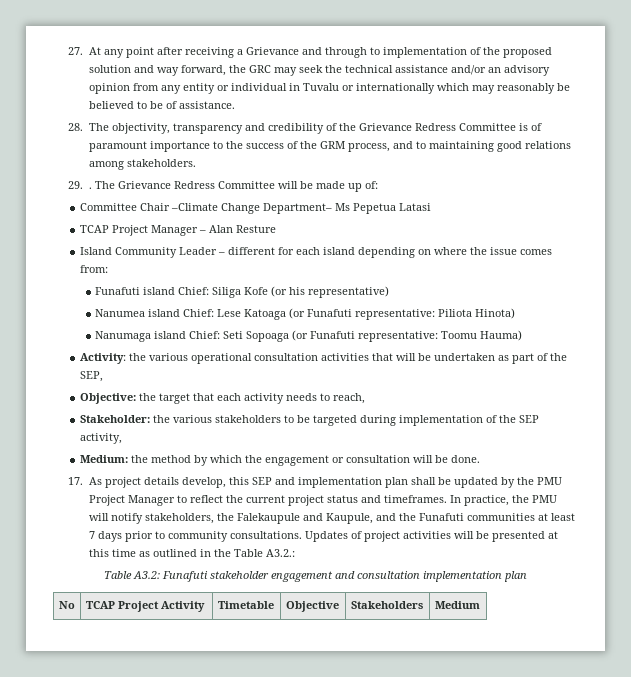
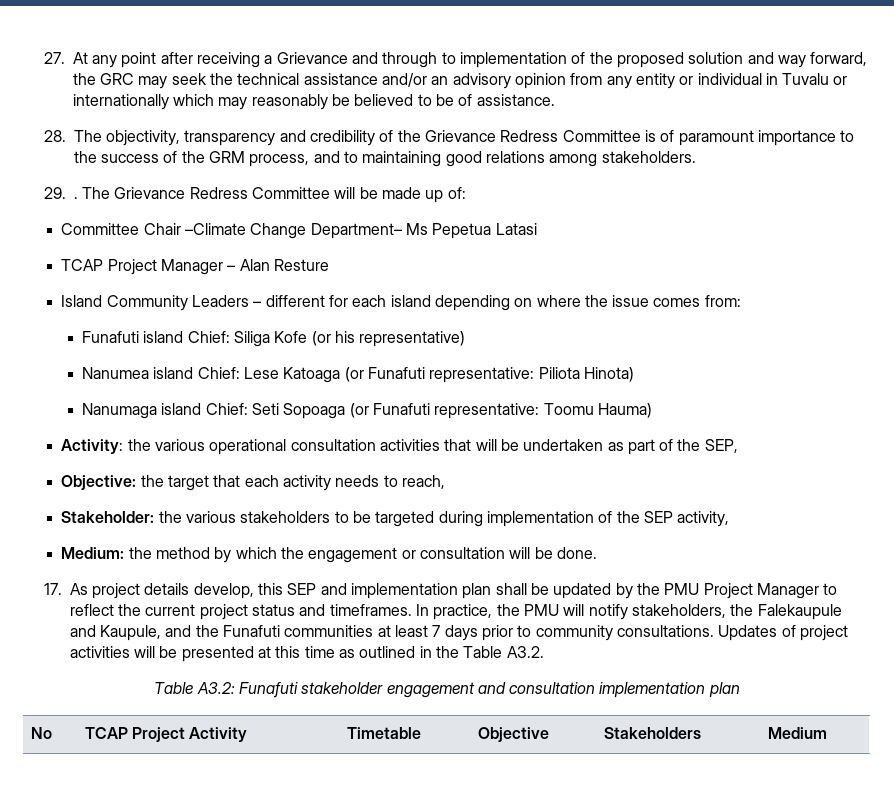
[179,247,218,255] Leader -> [191,295,249,307] Leaders
[265,549,295,557] A3.2.: -> [506,646,544,658] A3.2.

